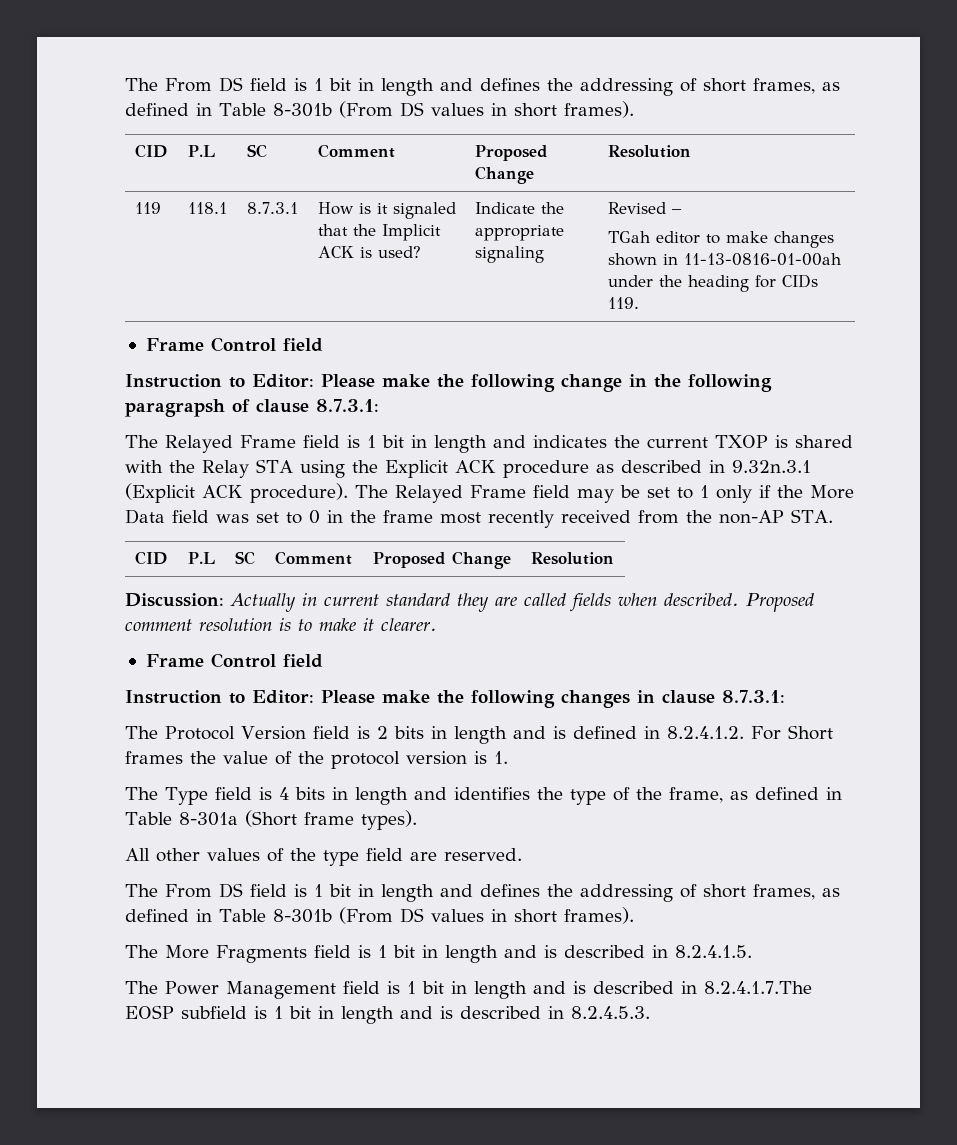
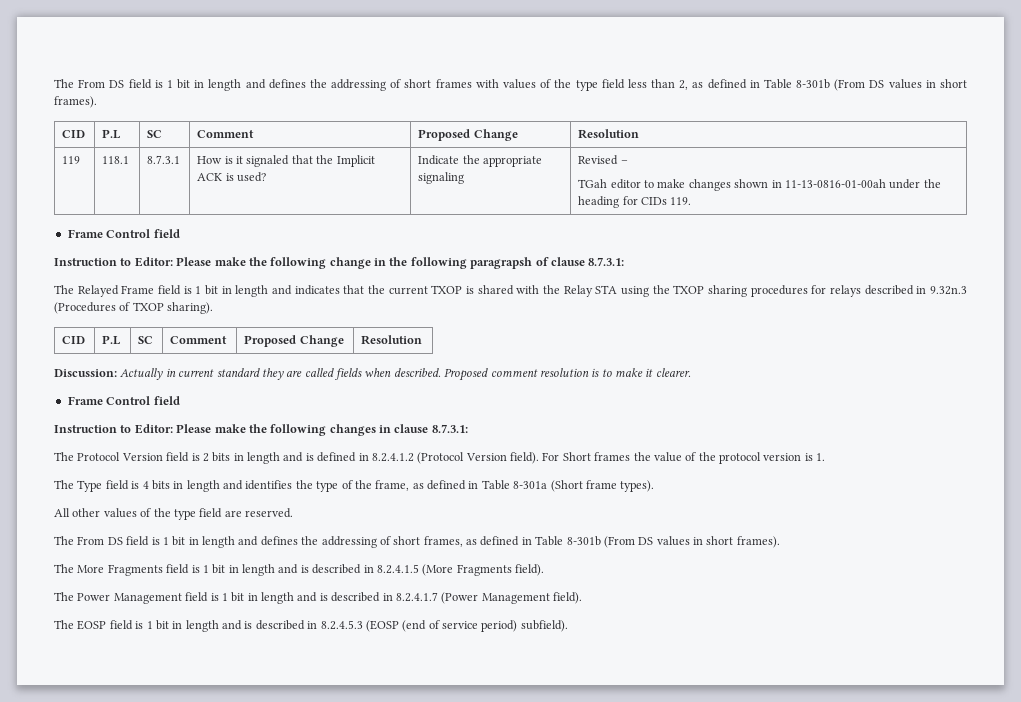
[753,78,815,94] frames, -> [435,79,689,91] frames with values of the type field less than 2,
(607, 441) none -> [343,285,365,294] that
[384,460,811,478] [125,483,854,503] [125,509,833,528] Explicit ACK procedure as described in 9.32n.3.1 (Explicit ACK procedure). The Relayed Frame field may be set to 1 only if the More Data field was set to 0 in the frame most recently received from the non-AP STA. -> [673,285,967,297] [54,302,214,314] TXOP sharing procedures for relays described in 9.32n.3 (Procedures of TXOP sharing).
[666,726,744,739] 8.2.4.1.2. -> [371,452,539,464] 8.2.4.1.2 (Protocol Version field).
[675,945,752,958] 8.2.4.1.5. -> [376,564,544,576] 8.2.4.1.5 (More Fragments field).
[704,981,812,994] [125,1005,650,1024] 8.2.4.1.7.The EOSP subfield is 1 bit in length and is described in 8.2.4.5.3. -> [395,592,582,604] [54,620,568,632] 8.2.4.1.7 (Power Management field). // The EOSP field is 1 bit in length and is described in 8.2.4.5.3 (EOSP (end of service period) subfield).

